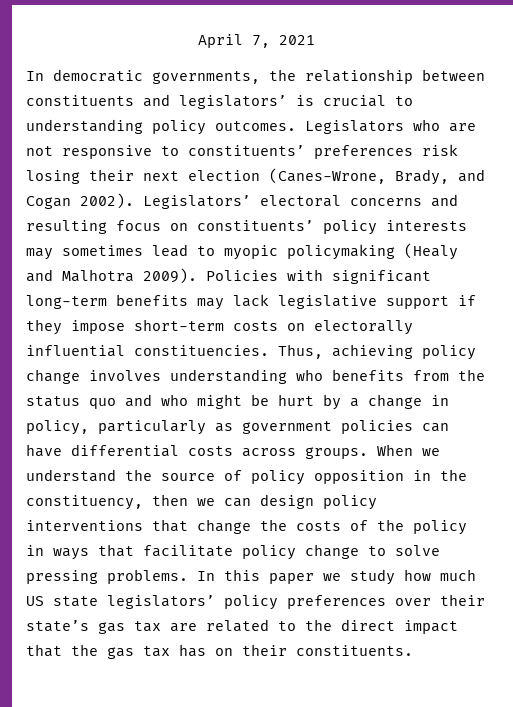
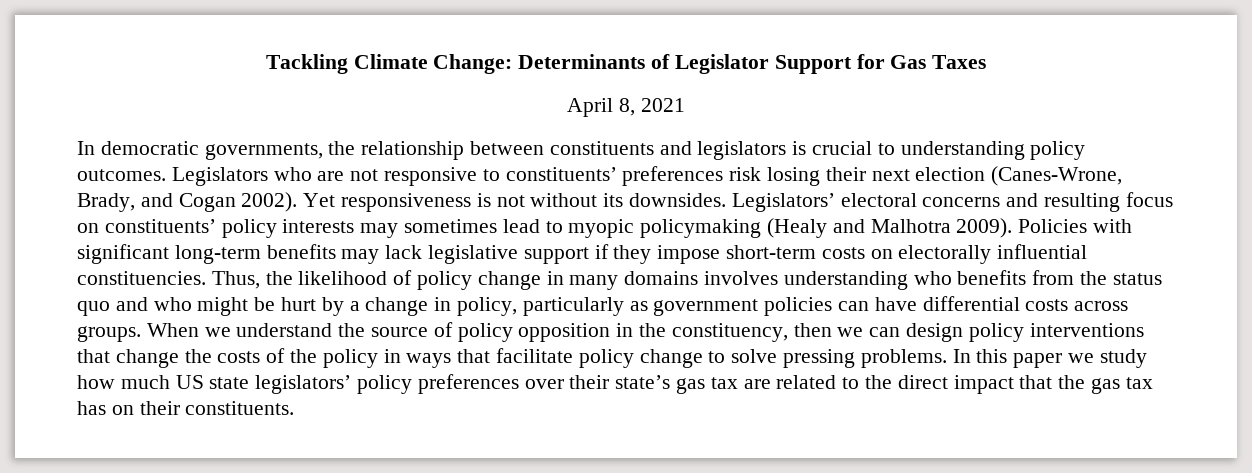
[198,34,270,48] April 7, -> [265,54,987,74] [567,98,635,117] Tackling Climate Change: Determinants of Legislator Support for Gas Taxes // April 8,
[179,95,287,109] legislators’ -> [697,141,787,160] legislators
(134, 201) none -> [303,193,727,212] Yet responsiveness is not without its downsides.
[332,344,476,360] [26,369,80,384] achieving policy change -> [265,270,699,290] the likelihood of policy change in many domains

